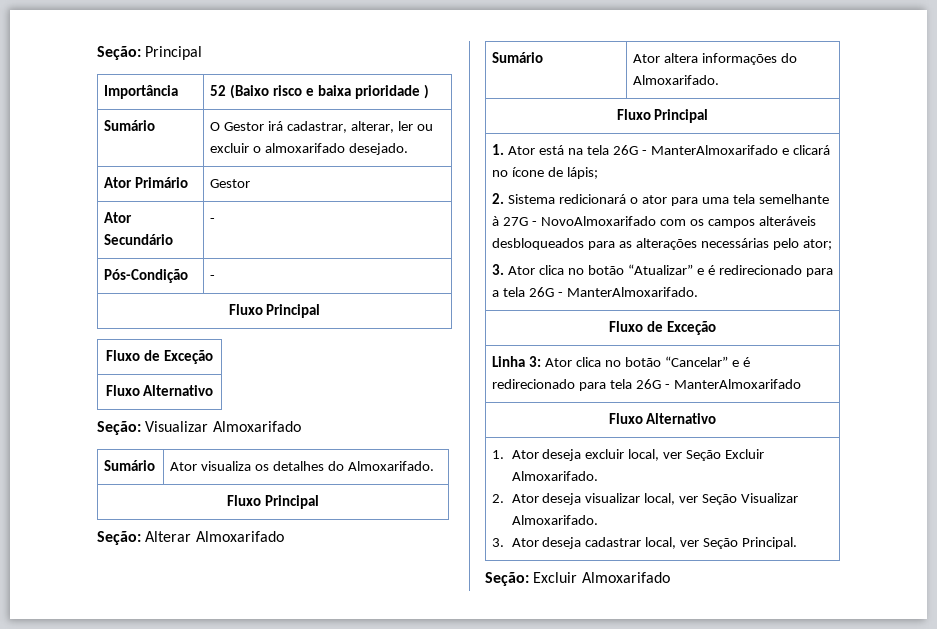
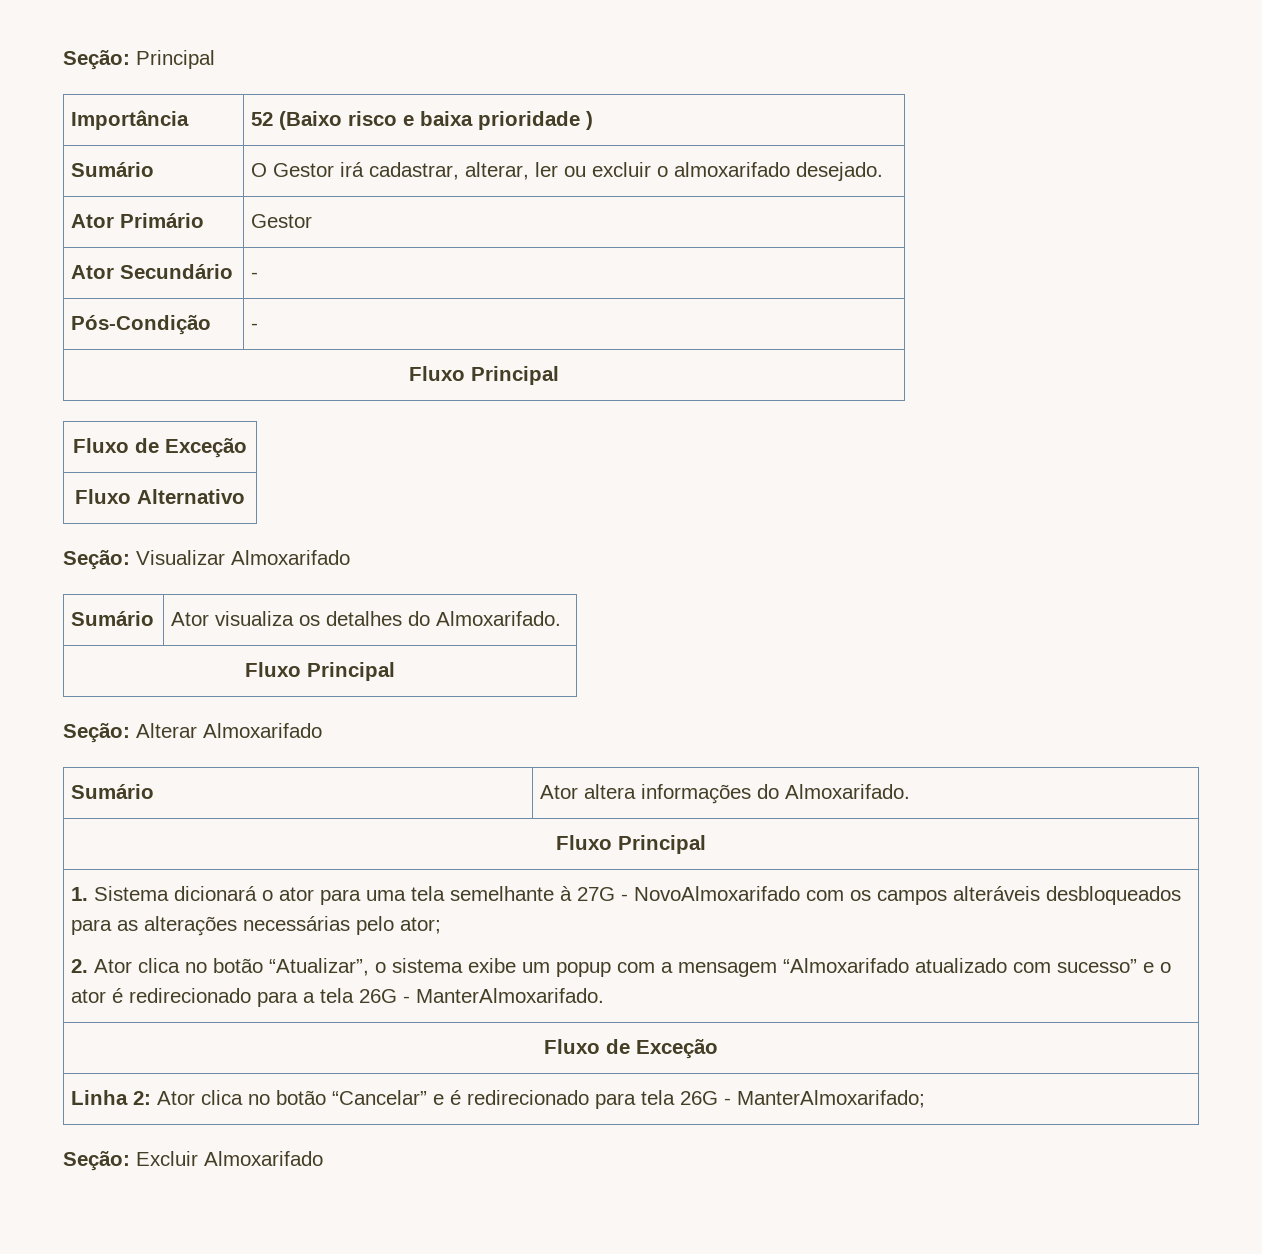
[508,145,830,155] [492,167,599,179] [492,193,627,204] Ator está na tela 26G - ManterAlmoxarifado e clicará no ícone de lápis; // 2. Sistema redicionará -> [94,886,258,901] Sistema dicionará
[492,264,704,275] 3. Ator clica no botão “Atualizar” e -> [71,958,1172,977] [71,989,107,1003] 2. Ator clica no botão “Atualizar”, o sistema exibe um popup com a mensagem “Almoxarifado atualizado com sucesso” e o ator
[529,356,542,367] 3: -> [133,1091,152,1105] 2:
[673,379,801,389] [608,413,717,424] [492,449,765,461] [511,471,598,481] [492,493,799,505] [511,515,598,525] [492,537,798,549] ManterAlmoxarifado // Fluxo Alternativo // 1. Ator deseja excluir local, ver Seção Excluir Almoxarifado. // 2. Ator deseja visualizar local, ver Seção Visualizar Almoxarifado. // 3. Ator deseja cadastrar local, ver Seção Principal. -> [737,1090,926,1108] ManterAlmoxarifado;

